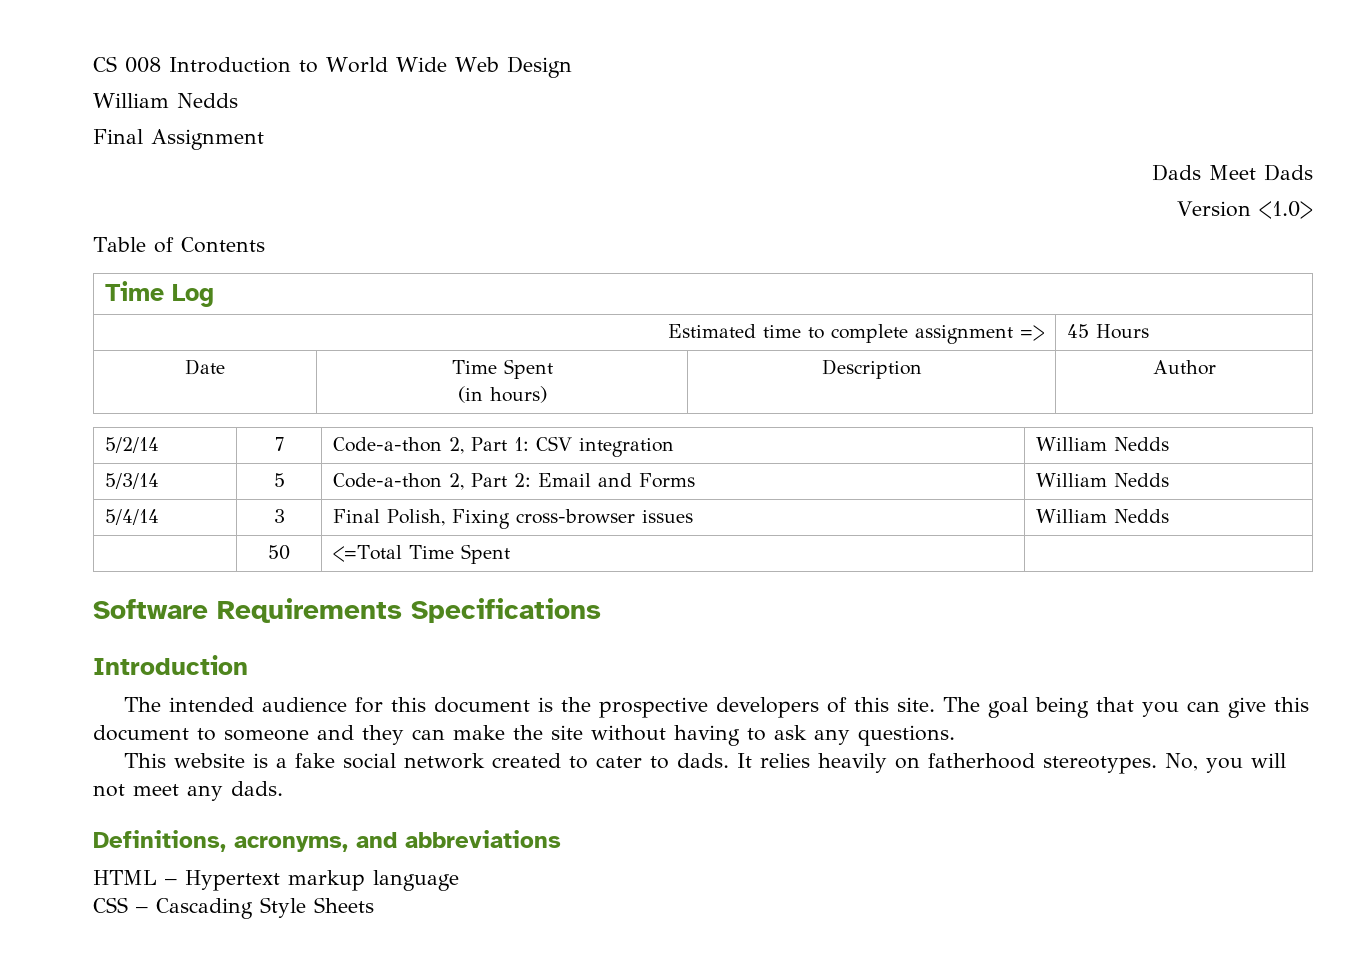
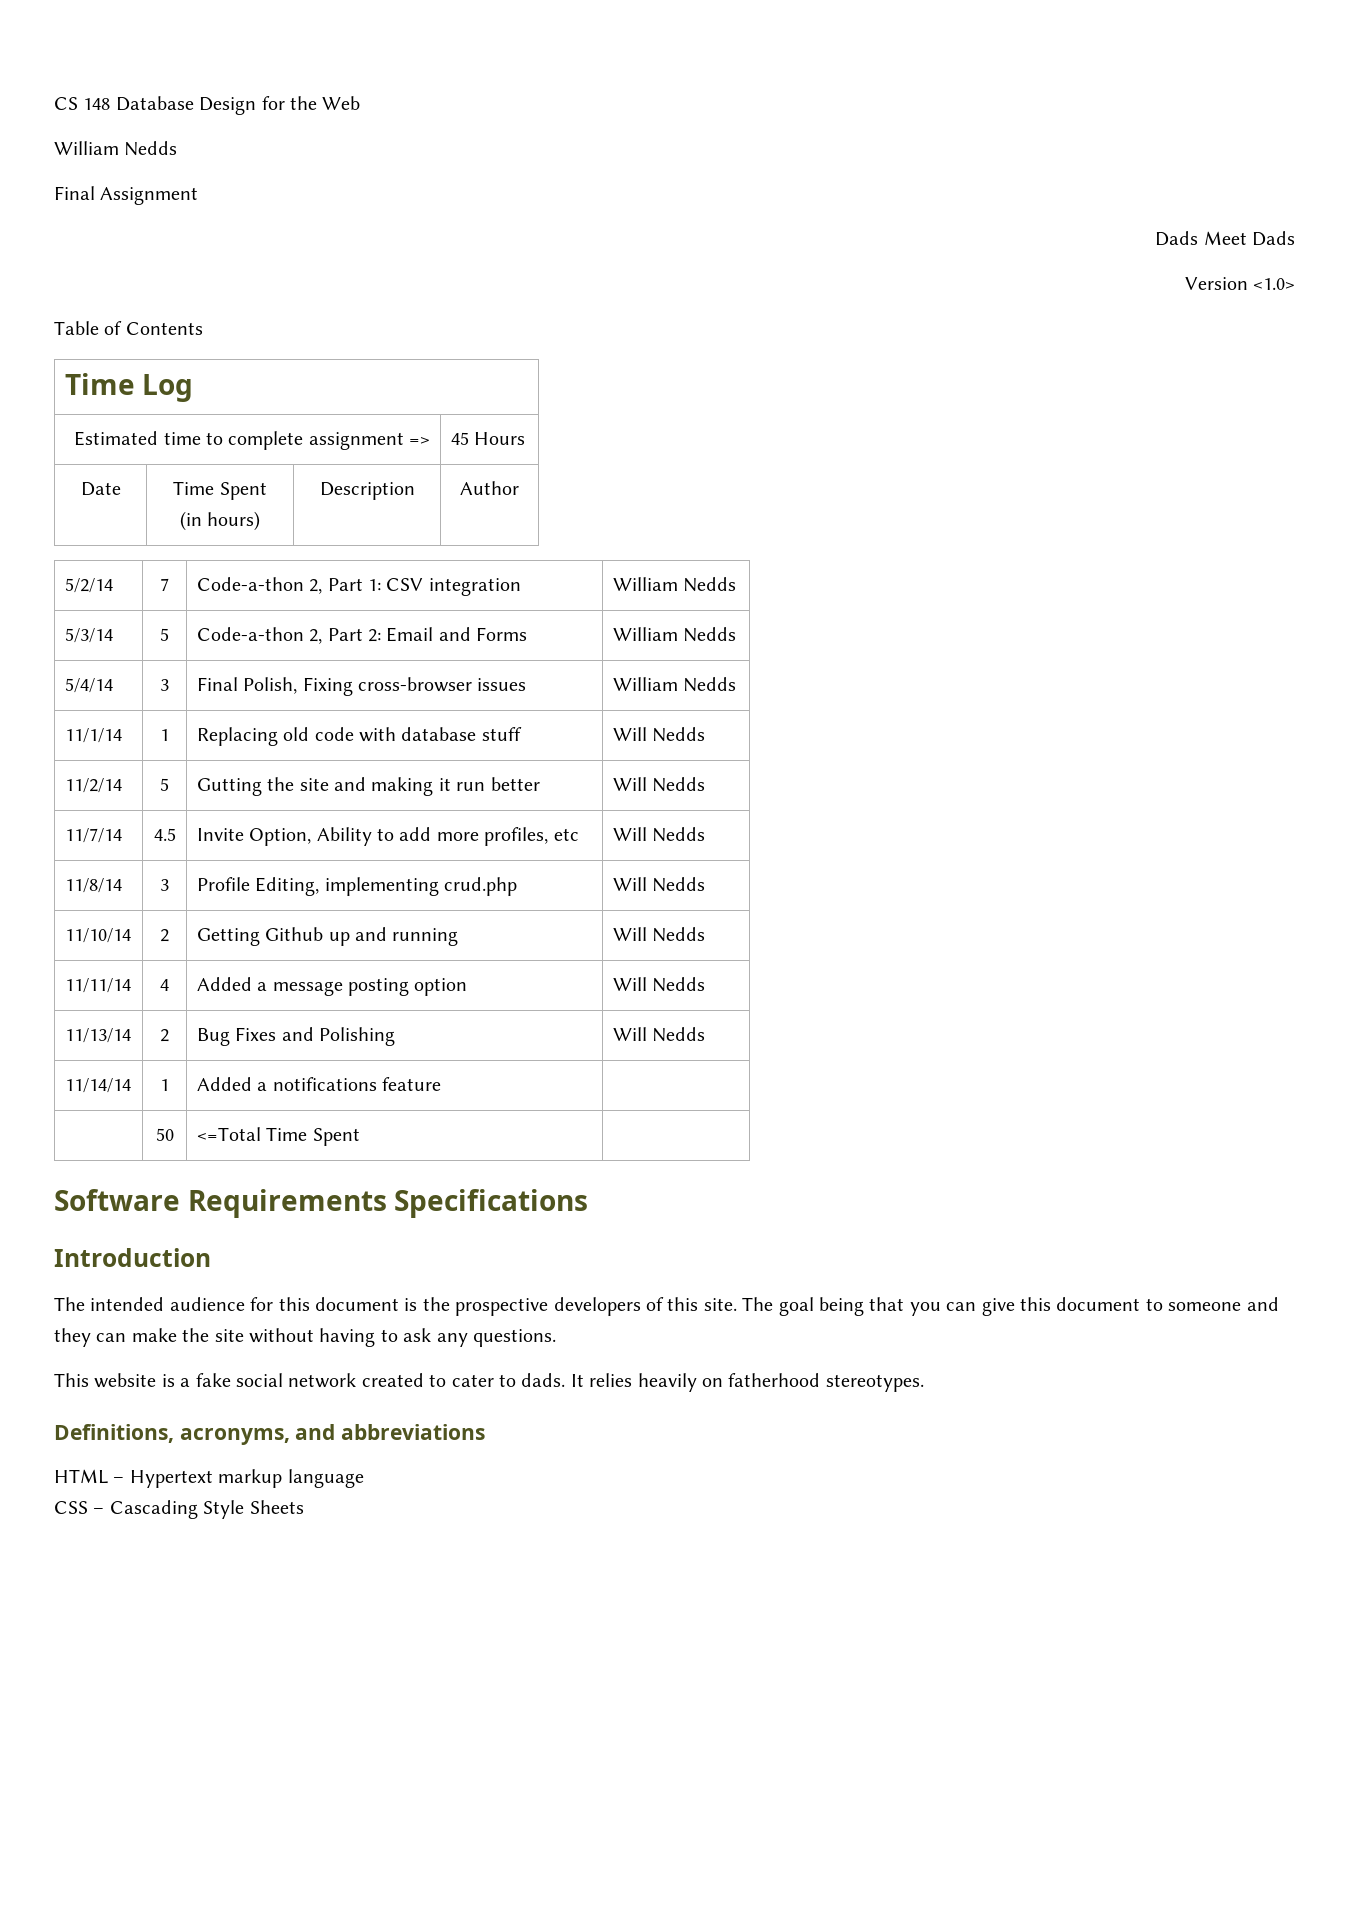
[125,57,447,73] 008 Introduction to World Wide -> [83,96,317,115] 148 Database Design for the
[506,56,572,78] Design -> (361, 103) none
(1169, 516) none -> [64,728,122,743] [160,729,169,741] [196,727,522,746] [612,727,706,742] [64,778,122,793] [160,778,169,791] [196,777,540,796] [612,777,706,792] [64,828,122,843] [153,828,176,841] [196,827,579,846] [612,827,706,842] [64,878,122,893] [160,879,169,891] [196,877,517,896] [612,877,706,892] [64,928,131,943] [160,929,169,942] [196,927,459,946] [612,927,706,942] [64,978,131,993] [160,979,169,991] [196,977,468,996] [612,977,706,992] [64,1028,131,1043] [160,1029,169,1042] [196,1027,395,1046] [612,1027,706,1042] [64,1078,131,1093] [160,1079,169,1091] [196,1077,441,1091] // 11/1/14 | 1 | Replacing old code with database stuff | Will Nedds // 11/2/14 | 5 | Gutting the site and making it run better | Will Nedds // 11/7/14 | 4.5 | Invite Option, Ability to add more profiles, etc | Will Nedds // 11/8/14 | 3 | Profile Editing, implementing crud.php | Will Nedds // 11/10/14 | 2 | Getting Github up and running | Will Nedds // 11/11/14 | 4 | Added a message posting option | Will Nedds // 11/13/14 | 2 | Bug Fixes and Polishing | Will Nedds // 11/14/14 | 1 | Added a notifications feature |
[1164,753,1286,773] [93,781,283,801] No, you will not meet any dads. -> (924, 1383) none

